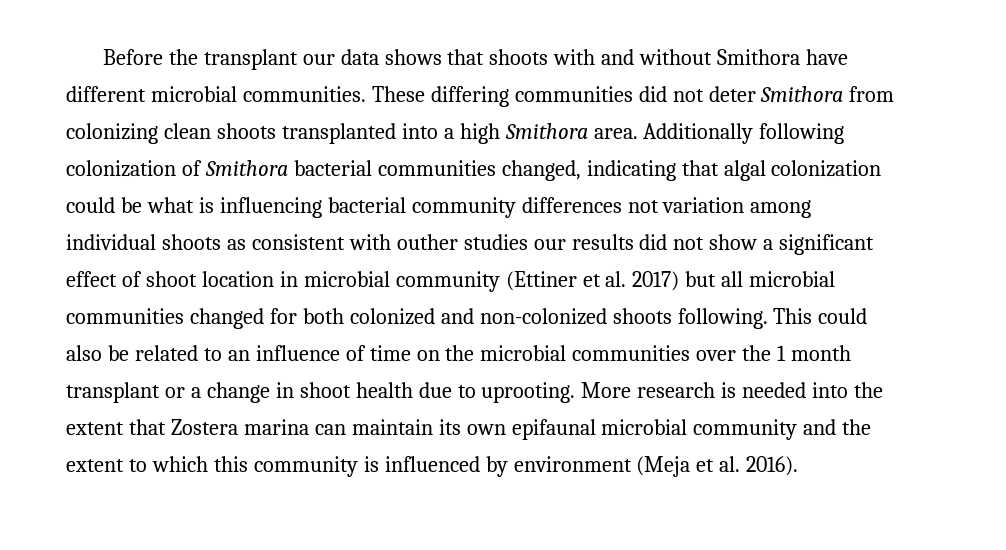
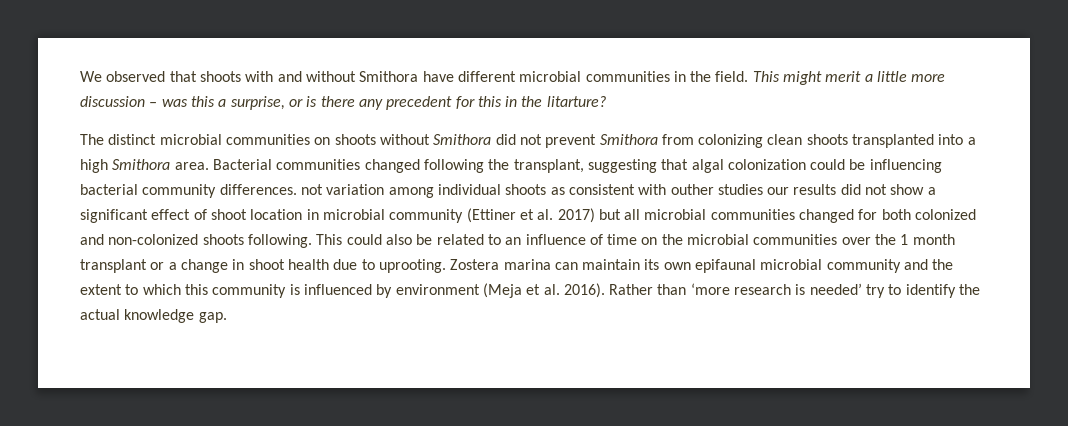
[102,49,442,70] Before the transplant our data shows -> [80,71,166,82] We observed
[242,86,756,107] communities. These differing communities did not deter -> [585,71,946,85] [80,96,606,110] [80,134,597,148] communities in the field. This might merit a little more discussion – was this a surprise, or is there any precedent for this in the litarture? // The distinct microbial communities on shoots without Smithora did not prevent
[643,123,845,144] [66,160,676,181] Additionally following colonization of Smithora bacterial communities changed, indicating -> [212,159,657,173] Bacterial communities changed following the transplant, suggesting
[146,197,214,213] what is -> (866, 164) none
[521,197,622,213] differences -> [219,184,297,195] differences.
[581,382,884,398] [66,419,166,435] More research is needed into the extent that -> (446, 266) none
(799, 466) none -> [609,283,981,298] [80,309,227,323] Rather than ‘more research is needed’ try to identify the actual knowledge gap.

